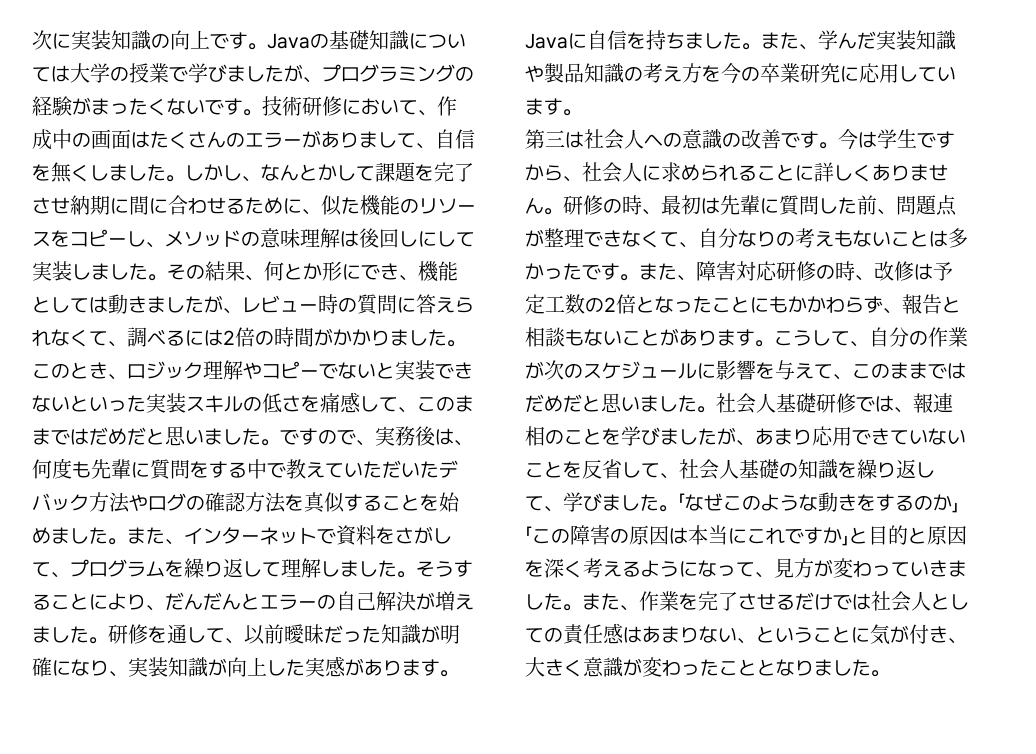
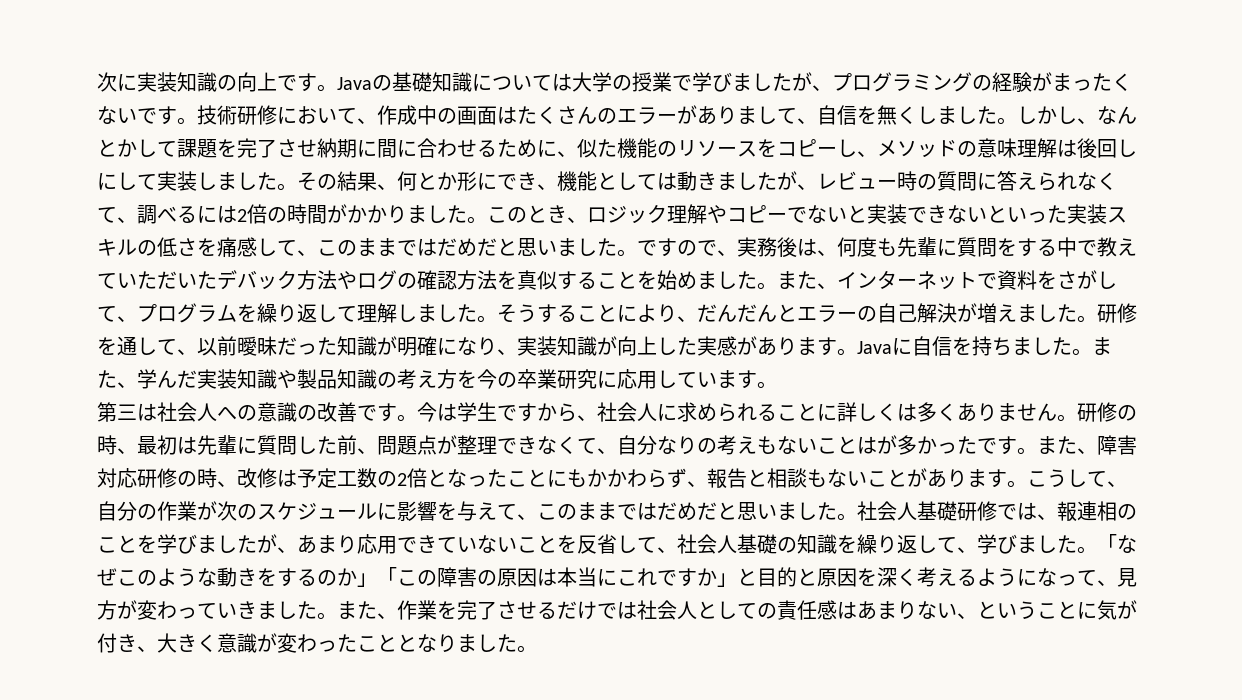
(872, 173) none -> [897,402,957,422] は多く
(948, 238) none -> [877,435,897,454] が

